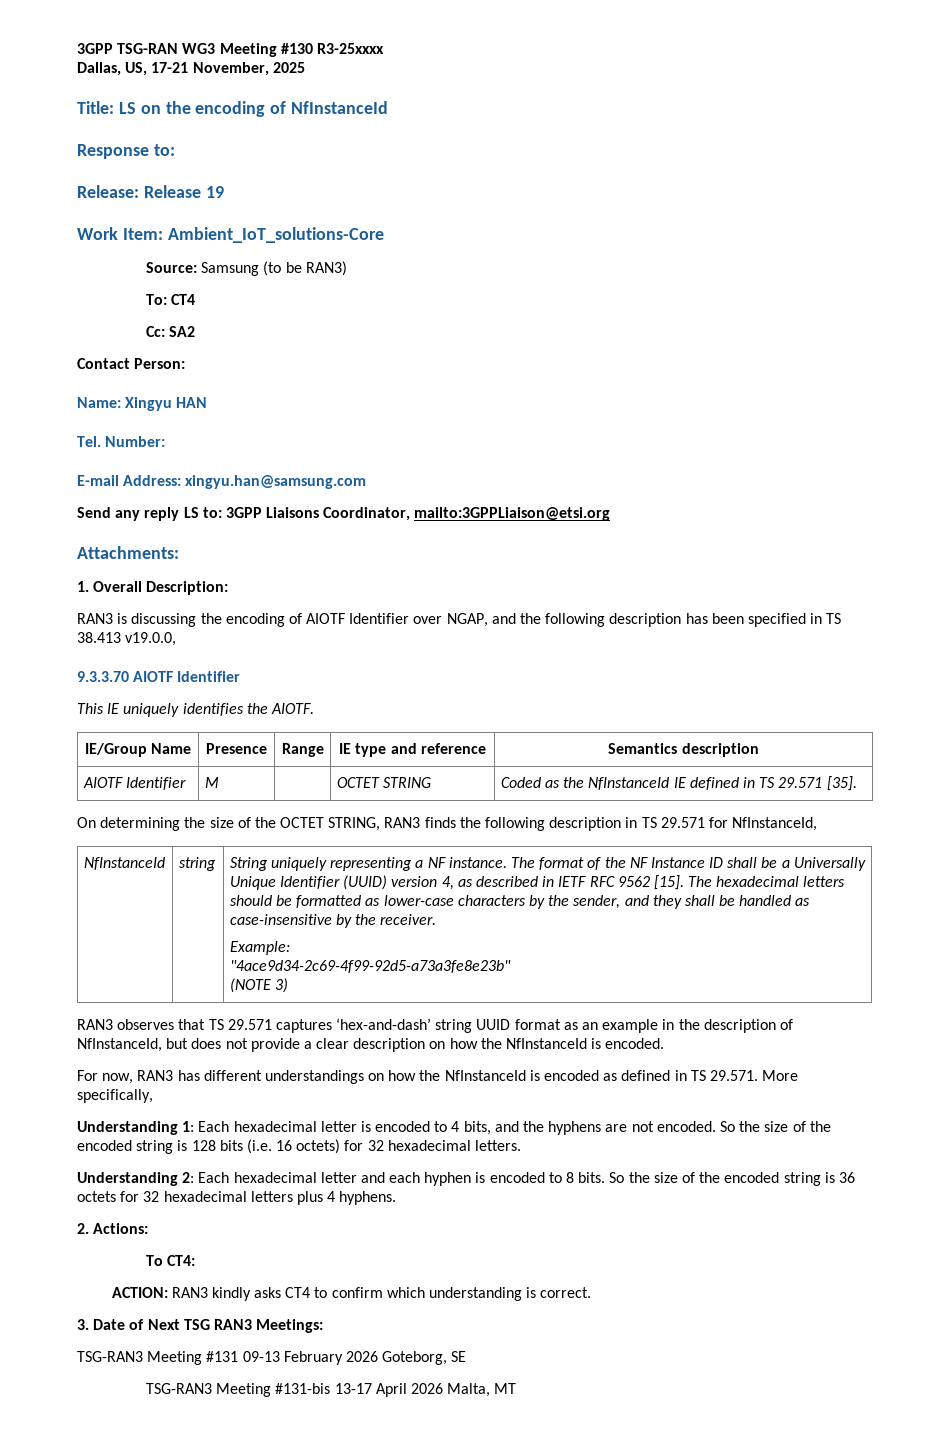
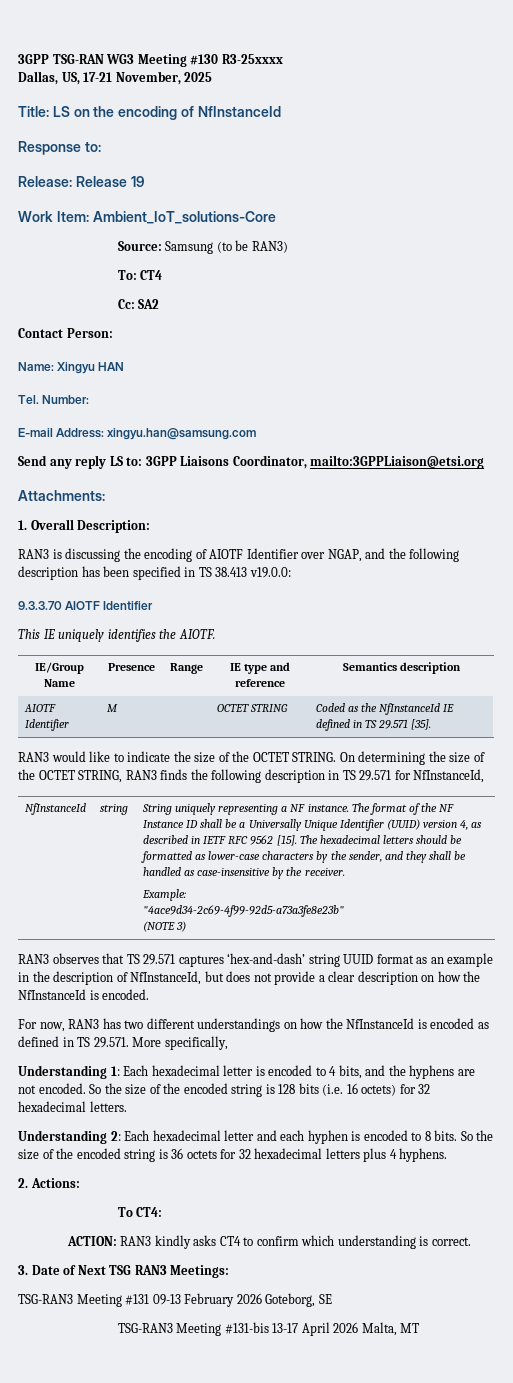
[125,632,177,646] v19.0.0, -> [249,567,291,578] v19.0.0:
(857, 783) none -> [18,751,337,763] RAN3 would like to indicate the size of the OCTET STRING.
(200, 1075) none -> [124,1020,144,1029] two

